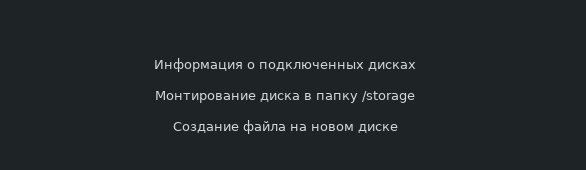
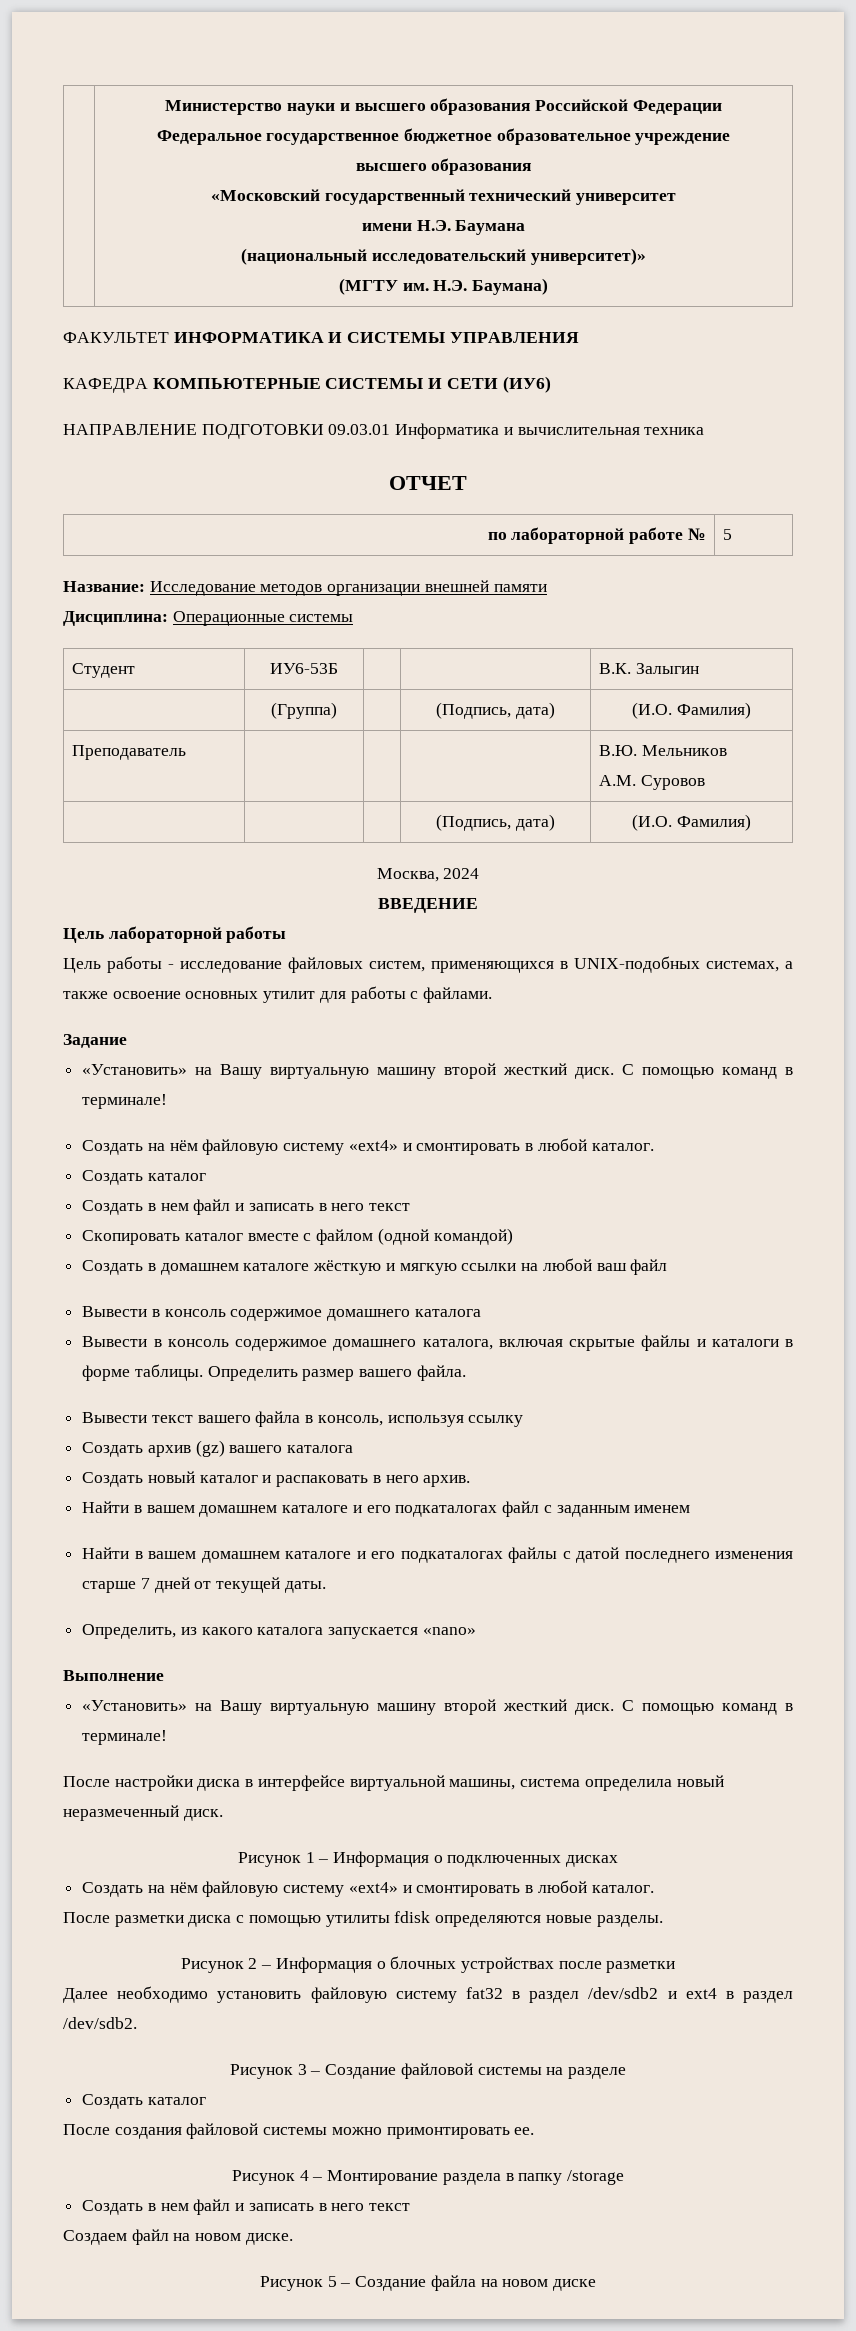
[154,58,416,72] [155,91,415,103] Информация о подключенных дисках // Монтирование диска в папку /storage // -> [165,98,722,115] [156,128,731,145] [355,158,532,175] [210,189,677,205] [361,220,526,235] [241,248,646,265] [338,278,549,295] [63,332,579,343] [63,376,551,393] [63,423,705,439] [389,476,467,490] [487,527,706,544] [723,529,733,540] [63,580,547,596] [63,611,354,626] [72,663,136,678] [270,663,338,674] [599,663,700,674] [271,702,337,719] [436,702,555,719] [632,702,751,719] [72,745,187,760] [599,745,728,756] [599,775,706,790] [436,814,555,831] [632,814,751,831] [376,868,480,882] [378,898,478,913] [63,926,287,943] [63,956,793,973] [63,986,493,1003] [63,1034,127,1048] [82,1063,794,1079] [82,1094,168,1109] [82,1138,654,1155] [82,1170,206,1185] [82,1199,411,1215] [82,1228,513,1245] [82,1258,668,1275] [82,1306,481,1321] [82,1335,793,1351] [82,1364,466,1381] [82,1411,524,1427] [82,1440,354,1457] [82,1471,471,1487] [82,1501,691,1517] [82,1547,794,1563] [82,1577,326,1593] [82,1624,476,1639] [63,1670,164,1681] [82,1699,794,1715] [82,1730,168,1745] [63,1775,724,1791] [63,1805,223,1821] [237,1851,619,1867] [82,1880,654,1897] [63,1911,663,1927] [180,1956,676,1973] [63,1986,793,2003] [63,2017,137,2029] [229,2063,627,2079] [82,2094,206,2109] [63,2123,535,2139] [231,2170,625,2185] [82,2199,411,2215] [63,2229,293,2245] [259,2276,351,2291] | Министерство науки и высшего образования Российской Федерации // Федеральное государственное бюджетное образовательное учреждение // высшего образования // «Московский государственный технический университет // имени Н.Э. Баумана // (национальный исследовательский университет)» // (МГТУ им. Н.Э. Баумана) // ФАКУЛЬТЕТ ИНФОРМАТИКА И СИСТЕМЫ УПРАВЛЕНИЯ // КАФЕДРА КОМПЬЮТЕРНЫЕ СИСТЕМЫ И СЕТИ (ИУ6) // НАПРАВЛЕНИЕ ПОДГОТОВКИ 09.03.01 Информатика и вычислительная техника // ОТЧЕТ // по лабораторной работе № | 5 // Название: Исследование методов организации внешней памяти // Дисциплина: Операционные системы // Студент | ИУ6-53Б | | | В.К. Залыгин // | (Группа) | | (Подпись, дата) | (И.О. Фамилия) // Преподаватель | | | | В.Ю. Мельников // А.М. Суровов // | | | (Подпись, дата) | (И.О. Фамилия) // Москва, 2024 // ВВЕДЕНИЕ // Цель лабораторной работы // Цель работы - исследование файловых систем, применяющихся в UNIX-подобных системах, а также освоение основных утилит для работы с файлами. // Задание // «Установить» на Вашу виртуальную машину второй жесткий диск. С помощью команд в терминале! // Создать на нём файловую систему «ext4» и смонтировать в любой каталог. // Создать каталог // Создать в нем файл и записать в него текст // Скопировать каталог вместе с файлом (одной командой) // Создать в домашнем каталоге жёсткую и мягкую ссылки на любой ваш файл // Вывести в консоль содержимое домашнего каталога // Вывести в консоль содержимое домашнего каталога, включая скрытые файлы и каталоги в форме таблицы. Определить размер вашего файла. // Вывести текст вашего файла в консоль, используя ссылку // Создать архив (gz) вашего каталога // Создать новый каталог и распаковать в него архив. // Найти в вашем домашнем каталоге и его подкаталогах файл с заданным именем // Найти в вашем домашнем каталоге и его подкаталогах файлы с датой последнего изменения старше 7 дней от текущей даты. // Определить, из какого каталога запускается «nano» // Выполнение // «Установить» на Вашу виртуальную машину второй жесткий диск. С помощью команд в терминале! // После настройки диска в интерфейсе виртуальной машины, система определила новый неразмеченный диск. // Рисунок 1 – Информация о подключенных дисках // Создать на нём файловую систему «ext4» и смонтировать в любой каталог. // После разметки диска с помощью утилиты fdisk определяются новые разделы. // Рисунок 2 – Информация о блочных устройствах после разметки // Далее необходимо установить файловую систему fat32 в раздел /dev/sdb2 и ext4 в раздел /dev/sdb2. // Рисунок 3 – Создание файловой системы на разделе // Создать каталог // После создания файловой системы можно примонтировать ее. // Рисунок 4 – Монтирование раздела в папку /storage // Создать в нем файл и записать в него текст // Создаем файл на новом диске. // Рисунок 5 –

